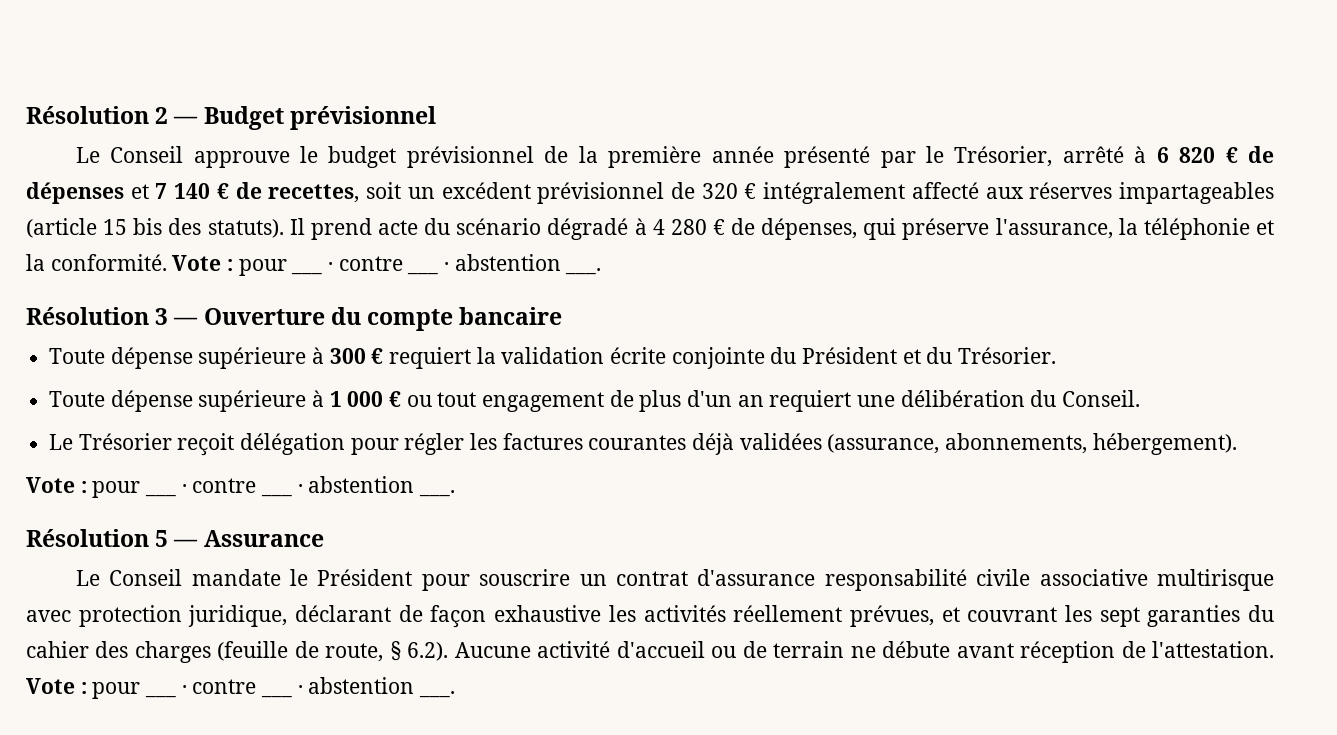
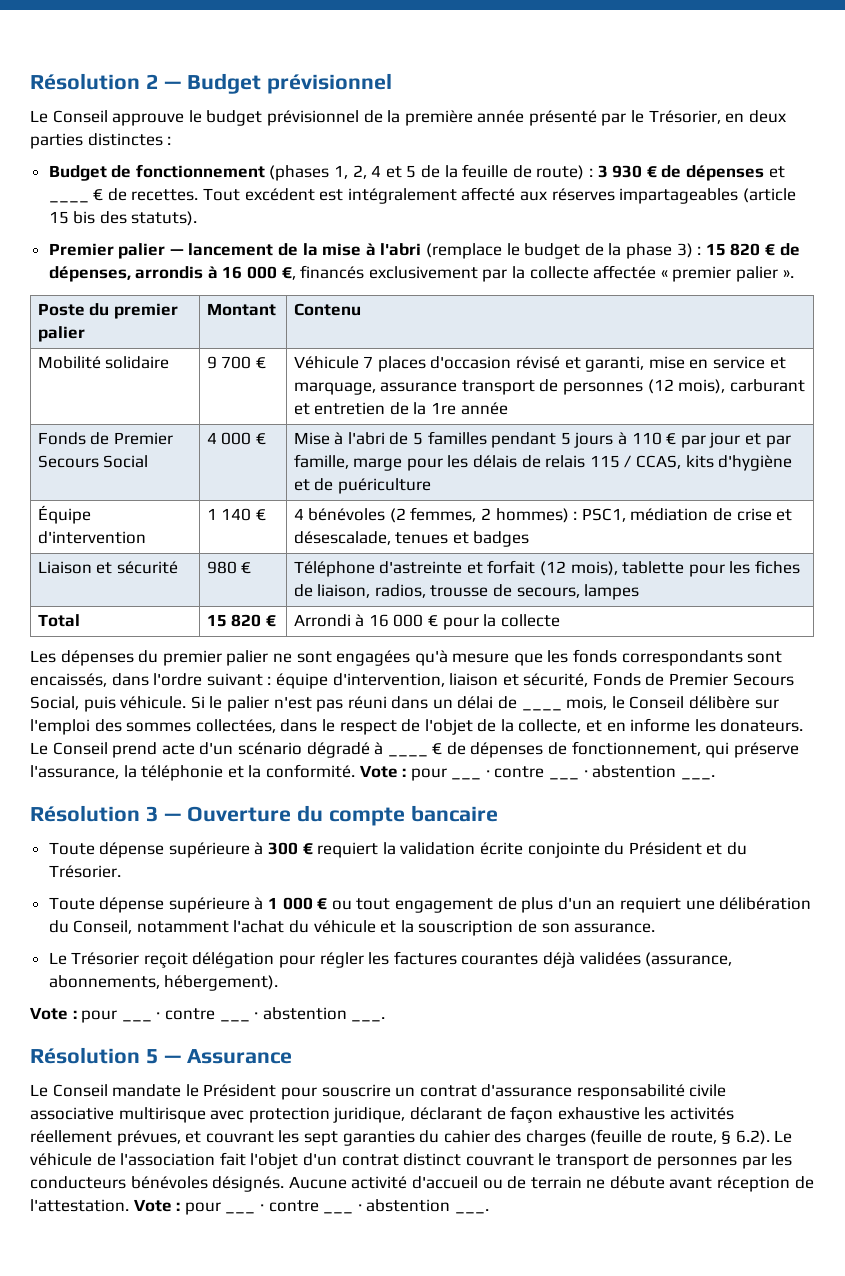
[1062,146,1275,163] [26,182,757,204] arrêté à 6 820 € de dépenses et 7 140 € de recettes, soit un excédent prévisionnel de 320 € -> [725,110,786,123] [30,133,172,149] [48,164,785,181] [48,188,344,203] en deux parties distinctes : // Budget de fonctionnement (phases 1, 2, 4 et 5 de la feuille de route) : 3 930 € de dépenses et ____ € de recettes. Tout excédent est
[289,218,305,235] Il -> [48,243,800,259] [48,265,794,282] [37,303,178,319] [37,326,85,342] [206,303,276,316] [293,303,361,316] [37,356,170,369] [206,356,266,369] [293,356,786,372] [293,379,805,395] [293,402,508,415] [37,432,173,445] [37,455,149,468] [206,432,266,445] [293,431,791,448] [293,454,793,471] [293,478,431,494] [37,505,91,524] [37,531,146,544] [206,508,266,521] [293,507,793,523] [293,531,530,547] [37,561,178,574] [206,561,252,574] [293,560,801,577] [293,584,640,600] [37,614,80,627] [206,614,276,627] [293,614,560,630] [30,649,783,666] [30,673,794,689] [30,696,779,712] [30,718,804,735] [30,742,108,755] // Premier palier — lancement de la mise à l'abri (remplace le budget de la phase 3) : 15 820 € de dépenses, arrondis à 16 000 €, financés exclusivement par la collecte affectée « premier palier ». // Poste du premier palier | Montant | Contenu // Mobilité solidaire | 9 700 € | Véhicule 7 places d'occasion révisé et garanti, mise en service et marquage, assurance transport de personnes (12 mois), carburant et entretien de la 1re année // Fonds de Premier Secours Social | 4 000 € | Mise à l'abri de 5 familles pendant 5 jours à 110 € par jour et par famille, marge pour les délais de relais 115 / CCAS, kits d'hygiène et de puériculture // Équipe d'intervention | 1 140 € | 4 bénévoles (2 femmes, 2 hommes) : PSC1, médiation de crise et désescalade, tenues et badges // Liaison et sécurité | 980 € | Téléphone d'astreinte et forfait (12 mois), tablette pour les fiches de liaison, radios, trousse de secours, lampes // Total | 15 820 € | Arrondi à 16 000 € pour la collecte // Les dépenses du premier palier ne sont engagées qu'à mesure que les fonds correspondants sont encaissés, dans l'ordre suivant : équipe d'intervention, liaison et sécurité, Fonds de Premier Secours Social, puis véhicule. Si le palier n'est pas réuni dans un délai de ____ mois, le Conseil délibère sur l'emploi des sommes collectées, dans le respect de l'objet de la collecte, et en informe les donateurs. Le Conseil
[424,218,451,235] du -> [199,742,234,755] d'un
[652,218,858,240] 4 280 € de dépenses, -> [387,741,701,758] ____ € de dépenses de fonctionnement,
[1062,390,1141,407] Conseil. -> [73,920,656,936] Conseil, notamment l'achat du véhicule et la souscription de son assurance.
(449, 651) none -> [774,1130,793,1143] [30,1152,793,1169] [30,1176,285,1192] Le véhicule de l'association fait l'objet d'un contrat distinct couvrant le transport de personnes par les conducteurs bénévoles désignés.

